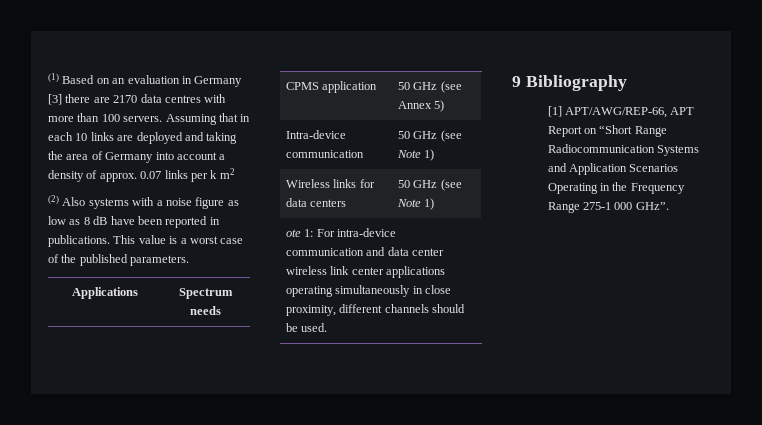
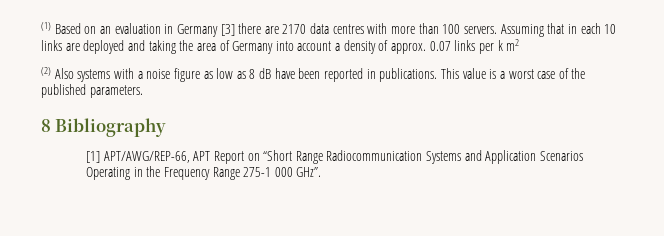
[71,287,138,299] [178,288,233,299] [189,306,221,315] [285,81,378,93] [397,81,462,93] [397,100,445,112] [285,130,346,139] [285,150,364,158] [397,130,462,142] [396,149,435,161] [285,179,375,188] [285,198,347,207] [397,179,462,191] [396,198,435,210] [285,228,396,237] [285,247,444,256] [285,266,445,278] [285,285,451,297] [285,304,465,316] [285,323,328,332] [512,76,521,87] // Applications | Spectrum needs // CPMS application | 50 GHz (see Annex 5) // Intra-device communication | 50 GHz (see Note 1) // Wireless links for data centers | 50 GHz (see Note 1) // ote 1: For intra-device communication and data center wireless link center applications operating simultaneously in close proximity, different channels should be used. // 9 -> [41,119,51,132] // 8

